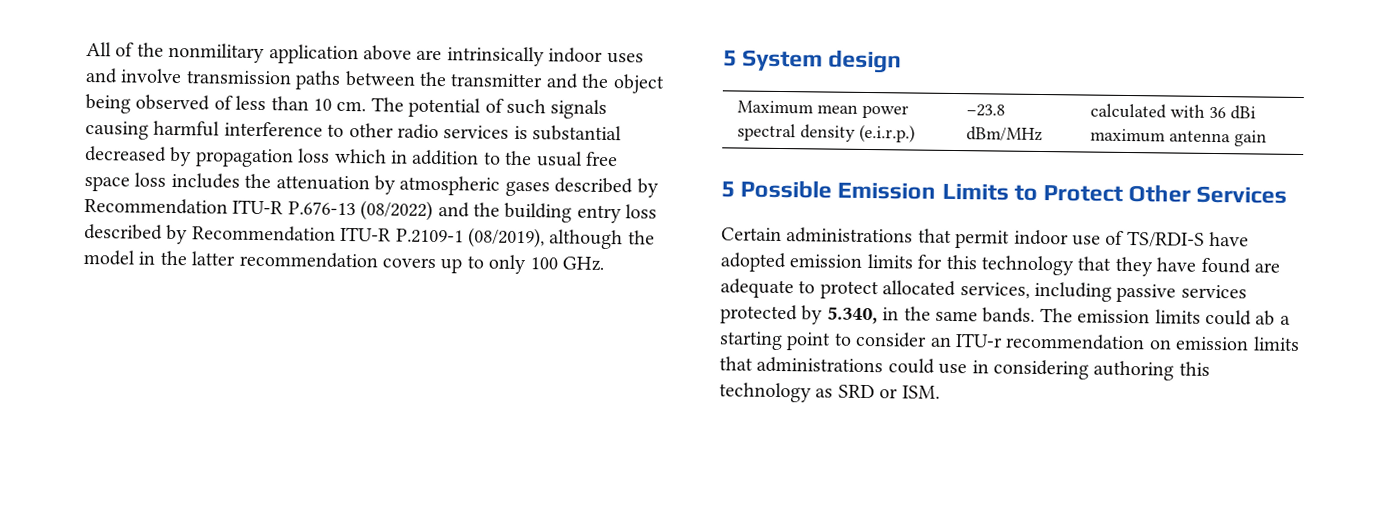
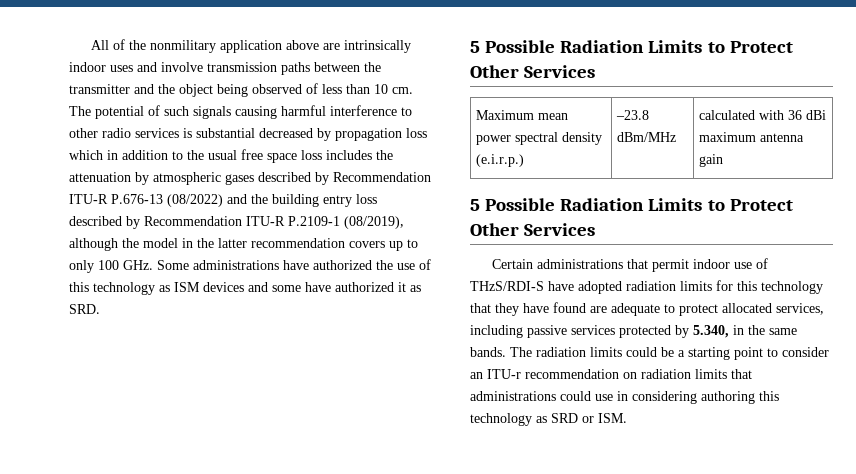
[723,49,903,74] // 5 System design -> [157,259,431,270] [69,282,421,295] [69,304,100,314] [470,40,793,53] [470,65,596,78] Some administrations have authorized the use of this technology as ISM devices and some have authorized it as SRD. // 5 Possible Radiation Limits to Protect Other Services
[837,181,937,200] Emission -> [560,198,645,211] Radiation
[1126,230,1205,248] TS/RDI-S -> [470,281,544,291] THzS/RDI-S
[789,254,863,268] emission -> [626,281,676,291] radiation
[1077,309,1151,324] emission -> [536,347,586,357] radiation
[1255,310,1276,326] ab -> [661,347,674,357] be
[1175,336,1250,351] emission -> [641,369,691,379] radiation

